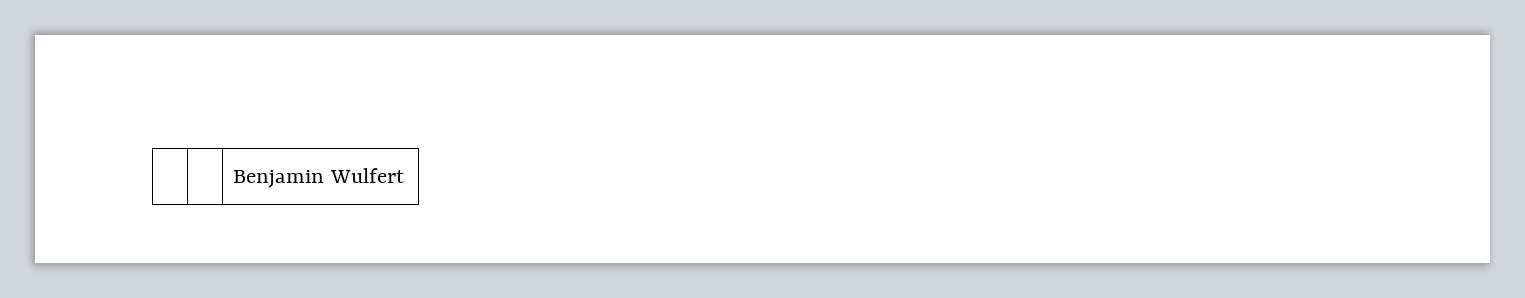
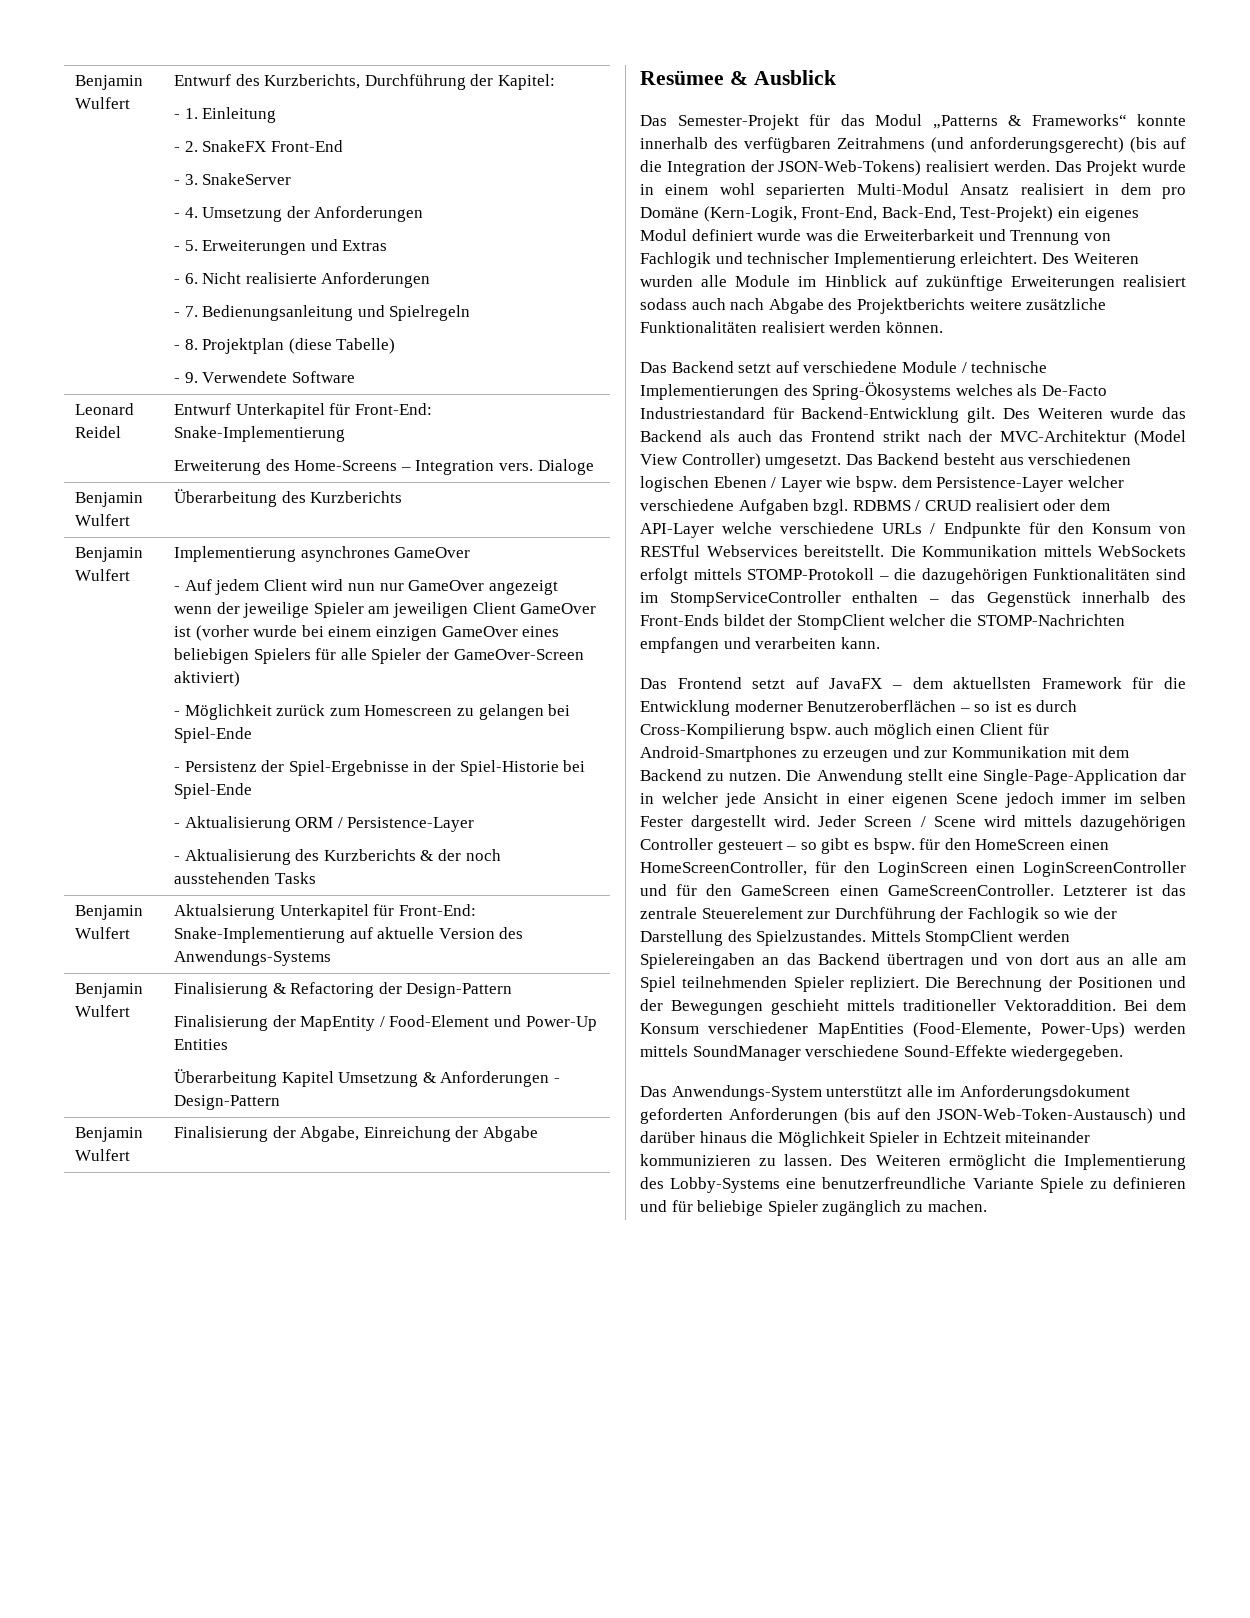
[233,168,404,188] | | Benjamin Wulfert -> [75,75,144,90] [75,97,131,109] [174,74,556,90] [174,107,277,123] [174,140,343,152] [174,173,292,185] [174,206,424,222] [174,239,388,255] [174,272,431,288] [174,305,471,321] [174,338,396,354] [174,371,355,383] [75,403,135,415] [75,426,122,438] [174,403,432,419] [174,426,346,442] [174,459,594,475] [75,492,144,507] [75,514,131,526] [174,489,403,507] [75,547,144,562] [75,569,131,581] [174,546,471,562] [174,579,558,595] [174,602,597,618] [174,625,560,641] [174,648,584,664] [174,671,241,687] [174,704,571,720] [174,727,253,743] [174,760,586,776] [174,783,253,799] [174,816,475,832] [174,849,501,865] [174,872,316,884] [75,905,144,920] [75,927,131,939] [174,904,476,920] [174,927,524,943] [174,950,332,966] [75,983,144,998] [75,1005,131,1017] [174,982,513,998] [174,1015,597,1031] [174,1039,229,1050] [174,1069,561,1087] [174,1095,281,1110] [75,1127,144,1142] [75,1149,131,1161] [174,1126,539,1142] [640,70,836,85] [640,114,1186,130] [640,137,1186,153] [640,160,1186,176] [640,183,1186,199] [640,206,1139,222] [640,229,1111,245] [640,252,1139,268] [640,275,1186,291] [640,298,1107,314] [640,321,943,333] [640,361,1048,373] [640,382,1107,400] [640,407,1186,423] [640,430,1186,446] [640,453,1132,469] [640,476,1124,492] [640,499,1110,515] [640,522,1186,538] [640,545,1186,557] [640,568,1186,584] [640,591,1186,607] [640,614,1125,630] [640,637,880,653] [640,677,1186,689] [640,700,1078,716] [640,723,1049,739] [640,746,1130,762] [640,769,1186,785] [640,792,1186,808] [640,815,1186,831] [640,838,1109,854] [640,861,1186,877] [640,884,1186,896] [640,907,1117,923] [640,930,1070,946] [640,953,1186,969] [640,976,1186,992] [640,999,1186,1015] [640,1022,1186,1038] [640,1045,1124,1061] [640,1085,1130,1101] [640,1108,1186,1124] [640,1131,1091,1147] [640,1154,1186,1170] [640,1177,1186,1193] [640,1200,987,1216] Benjamin Wulfert | Entwurf des Kurzberichts, Durchführung der Kapitel: // - 1. Einleitung // - 2. SnakeFX Front-End // - 3. SnakeServer // - 4. Umsetzung der Anforderungen // - 5. Erweiterungen und Extras // - 6. Nicht realisierte Anforderungen // - 7. Bedienungsanleitung und Spielregeln // - 8. Projektplan (diese Tabelle) // - 9. Verwendete Software // Leonard Reidel | Entwurf Unterkapitel für Front-End: Snake-Implementierung // Erweiterung des Home-Screens – Integration vers. Dialoge // Benjamin Wulfert | Überarbeitung des Kurzberichts // Benjamin Wulfert | Implementierung asynchrones GameOver // - Auf jedem Client wird nun nur GameOver angezeigt wenn der jeweilige Spieler am jeweiligen Client GameOver ist (vorher wurde bei einem einzigen GameOver eines beliebigen Spielers für alle Spieler der GameOver-Screen aktiviert) // - Möglichkeit zurück zum Homescreen zu gelangen bei Spiel-Ende // - Persistenz der Spiel-Ergebnisse in der Spiel-Historie bei Spiel-Ende // - Aktualisierung ORM / Persistence-Layer // - Aktualisierung des Kurzberichts & der noch ausstehenden Tasks // Benjamin Wulfert | Aktualsierung Unterkapitel für Front-End: Snake-Implementierung auf aktuelle Version des Anwendungs-Systems // Benjamin Wulfert | Finalisierung & Refactoring der Design-Pattern // Finalisierung der MapEntity / Food-Element und Power-Up Entities // Überarbeitung Kapitel Umsetzung & Anforderungen - Design-Pattern // Benjamin Wulfert | Finalisierung der Abgabe, Einreichung der Abgabe // Resümee & Ausblick // Das Semester-Projekt für das Modul „Patterns & Frameworks“ konnte innerhalb des verfügbaren Zeitrahmens (und anforderungsgerecht) (bis auf die Integration der JSON-Web-Tokens) realisiert werden. Das Projekt wurde in einem wohl separierten Multi-Modul Ansatz realisiert in dem pro Domäne (Kern-Logik, Front-End, Back-End, Test-Projekt) ein eigenes Modul definiert wurde was die Erweiterbarkeit und Trennung von Fachlogik und technischer Implementierung erleichtert. Des Weiteren wurden alle Module im Hinblick auf zukünftige Erweiterungen realisiert sodass auch nach Abgabe des Projektberichts weitere zusätzliche Funktionalitäten realisiert werden können. // Das Backend setzt auf verschiedene Module / technische Implementierungen des Spring-Ökosystems welches als De-Facto Industriestandard für Backend-Entwicklung gilt. Des Weiteren wurde das Backend als auch das Frontend strikt nach der MVC-Architektur (Model View Controller) umgesetzt. Das Backend besteht aus verschiedenen logischen Ebenen / Layer wie bspw. dem Persistence-Layer welcher verschiedene Aufgaben bzgl. RDBMS / CRUD realisiert oder dem API-Layer welche verschiedene URLs / Endpunkte für den Konsum von RESTful Webservices bereitstellt. Die Kommunikation mittels WebSockets erfolgt mittels STOMP-Protokoll – die dazugehörigen Funktionalitäten sind im StompServiceController enthalten – das Gegenstück innerhalb des Front-Ends bildet der StompClient welcher die STOMP-Nachrichten empfangen und verarbeiten kann. // Das Frontend setzt auf JavaFX – dem aktuellsten Framework für die Entwicklung moderner Benutzeroberflächen – so ist es durch Cross-Kompilierung bspw. auch möglich einen Client für Android-Smartphones zu erzeugen und zur Kommunikation mit dem Backend zu nutzen. Die Anwendung stellt eine Single-Page-Application dar in welcher jede Ansicht in einer eigenen Scene jedoch immer im selben Fester dargestellt wird. Jeder Screen / Scene wird mittels dazugehörigen Controller gesteuert – so gibt es bspw. für den HomeScreen einen HomeScreenController, für den LoginScreen einen LoginScreenController und für den GameScreen einen GameScreenController. Letzterer ist das zentrale Steuerelement zur Durchführung der Fachlogik so wie der Darstellung des Spielzustandes. Mittels StompClient werden Spielereingaben an das Backend übertragen und von dort aus an alle am Spiel teilnehmenden Spieler repliziert. Die Berechnung der Positionen und der Bewegungen geschieht mittels traditioneller Vektoraddition. Bei dem Konsum verschiedener MapEntities (Food-Elemente, Power-Ups) werden mittels SoundManager verschiedene Sound-Effekte wiedergegeben. // Das Anwendungs-System unterstützt alle im Anforderungsdokument geforderten Anforderungen (bis auf den JSON-Web-Token-Austausch) und darüber hinaus die Möglichkeit Spieler in Echtzeit miteinander kommunizieren zu lassen. Des Weiteren ermöglicht die Implementierung des Lobby-Systems eine benutzerfreundliche Variante Spiele zu definieren und für beliebige Spieler zugänglich zu machen.

